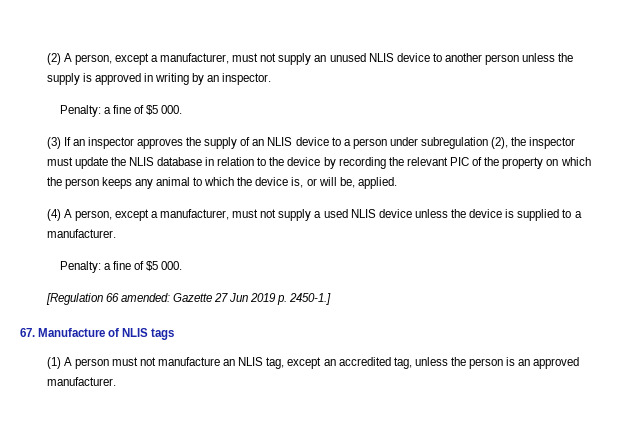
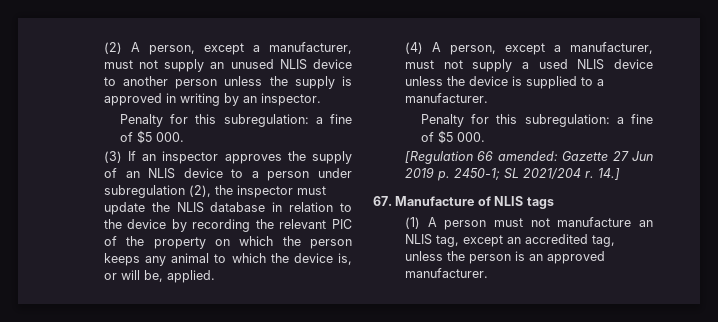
[59,105,101,117] Penalty: -> [119,114,309,127] Penalty for this subregulation:
[59,261,101,273] Penalty: -> [420,114,610,127] Penalty for this subregulation:
[289,293,332,305] 2450-1.] -> [453,168,620,180] 2450-1; SL 2021/204 r. 14.]

